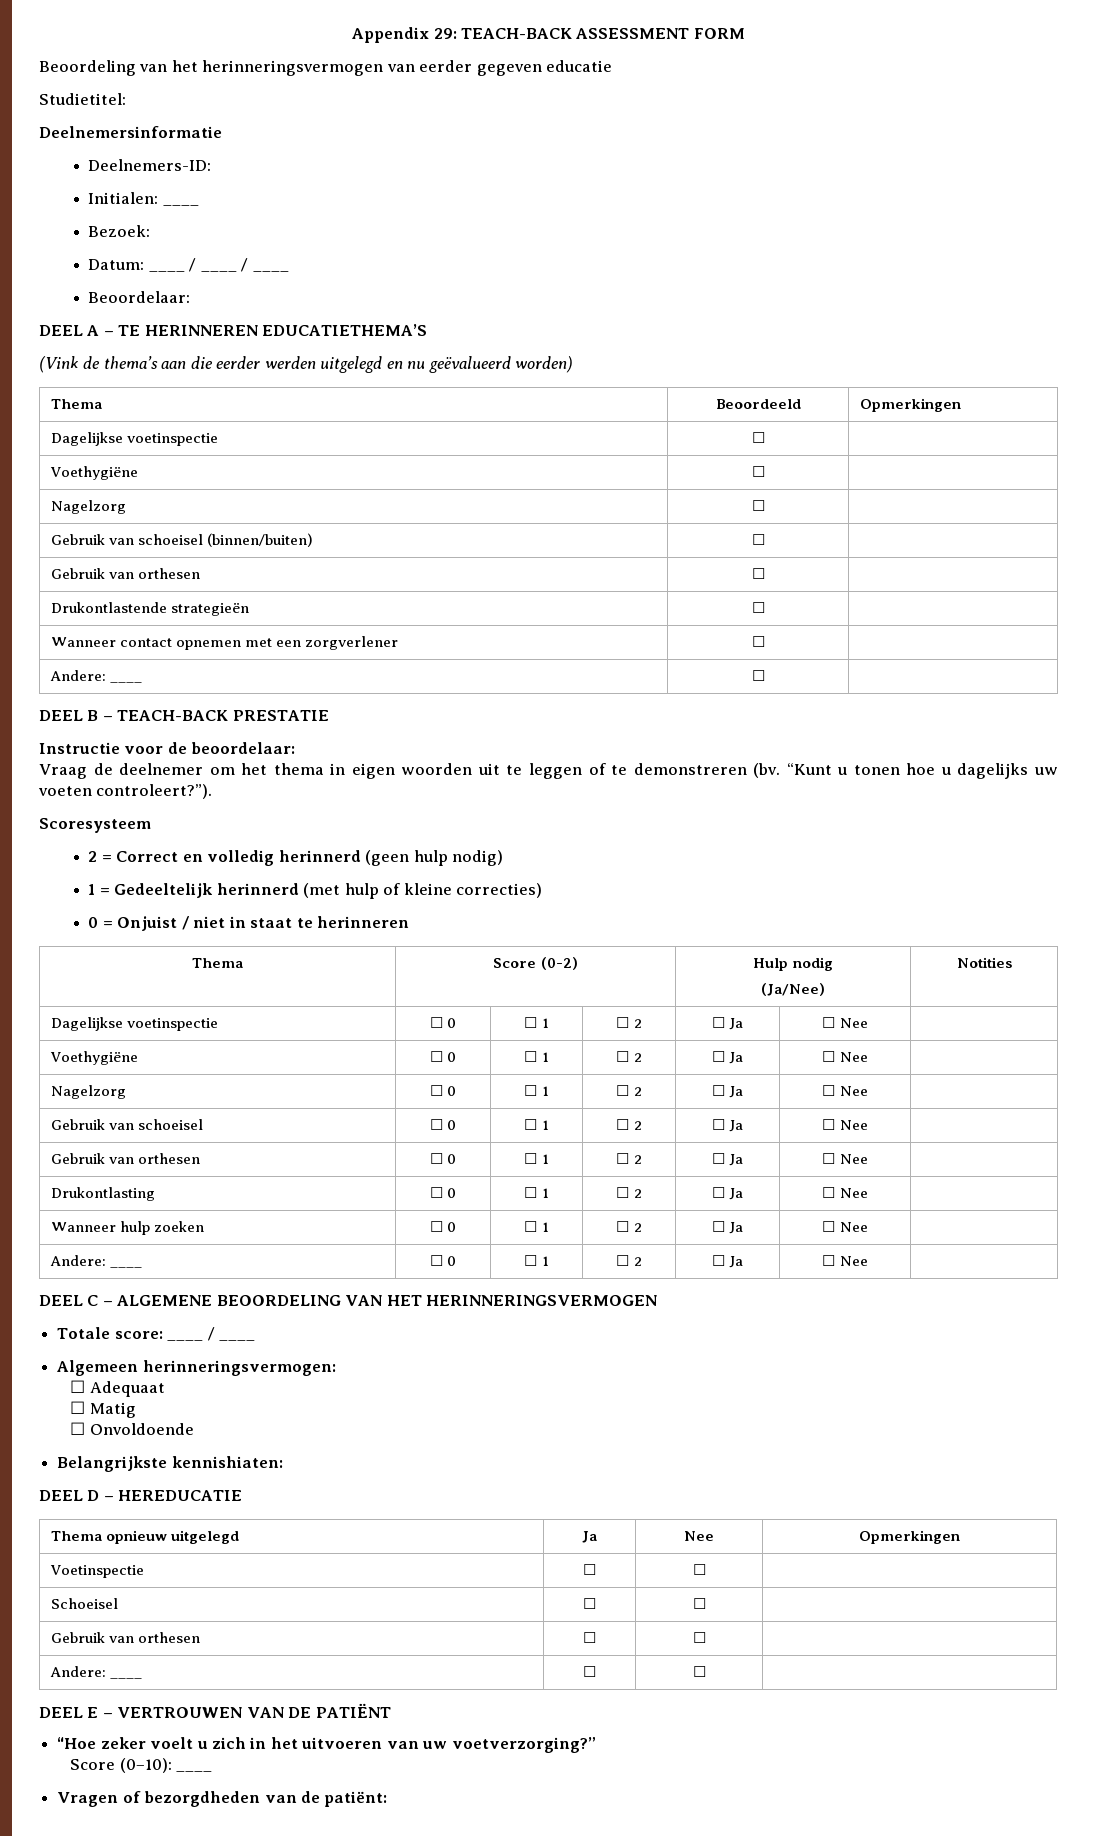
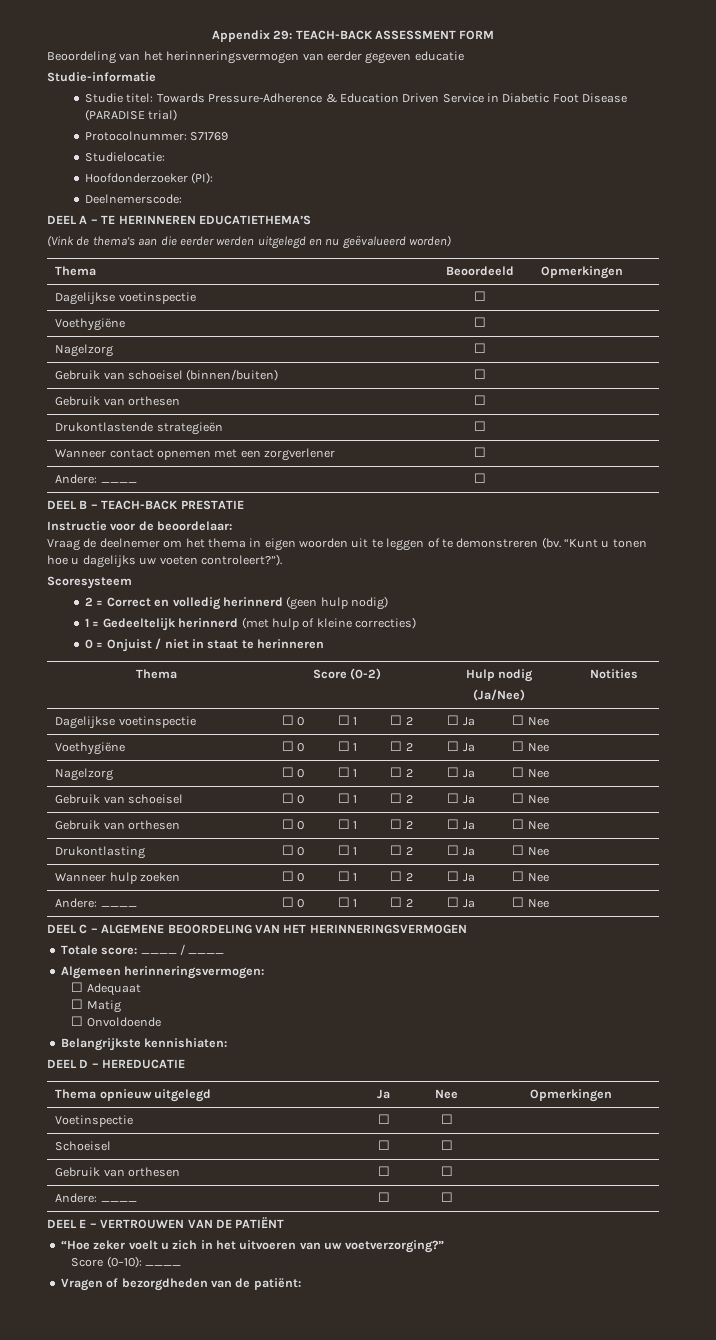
[39,93,126,105] [39,126,222,138] [88,159,212,171] [88,192,159,204] [162,204,199,206] [88,225,151,237] [88,259,145,270] [148,258,289,272] [88,291,191,303] Studietitel: // Deelnemersinformatie // Deelnemers-ID: // Initialen: ____ // Bezoek: // Datum: ____ / ____ / ____ // Beoordelaar: -> [47,72,156,82] [85,93,628,103] [85,109,178,121] [85,131,229,141] [85,152,166,162] [85,172,214,184] [85,194,183,204] Studie-informatie // Studie titel: Towards Pressure-Adherence & Education Driven Service in Diabetic Foot Disease (PARADISE trial) // Protocolnummer: S71769 // Studielocatie: // Hoofdonderzoeker (PI): // Deelnemerscode:

